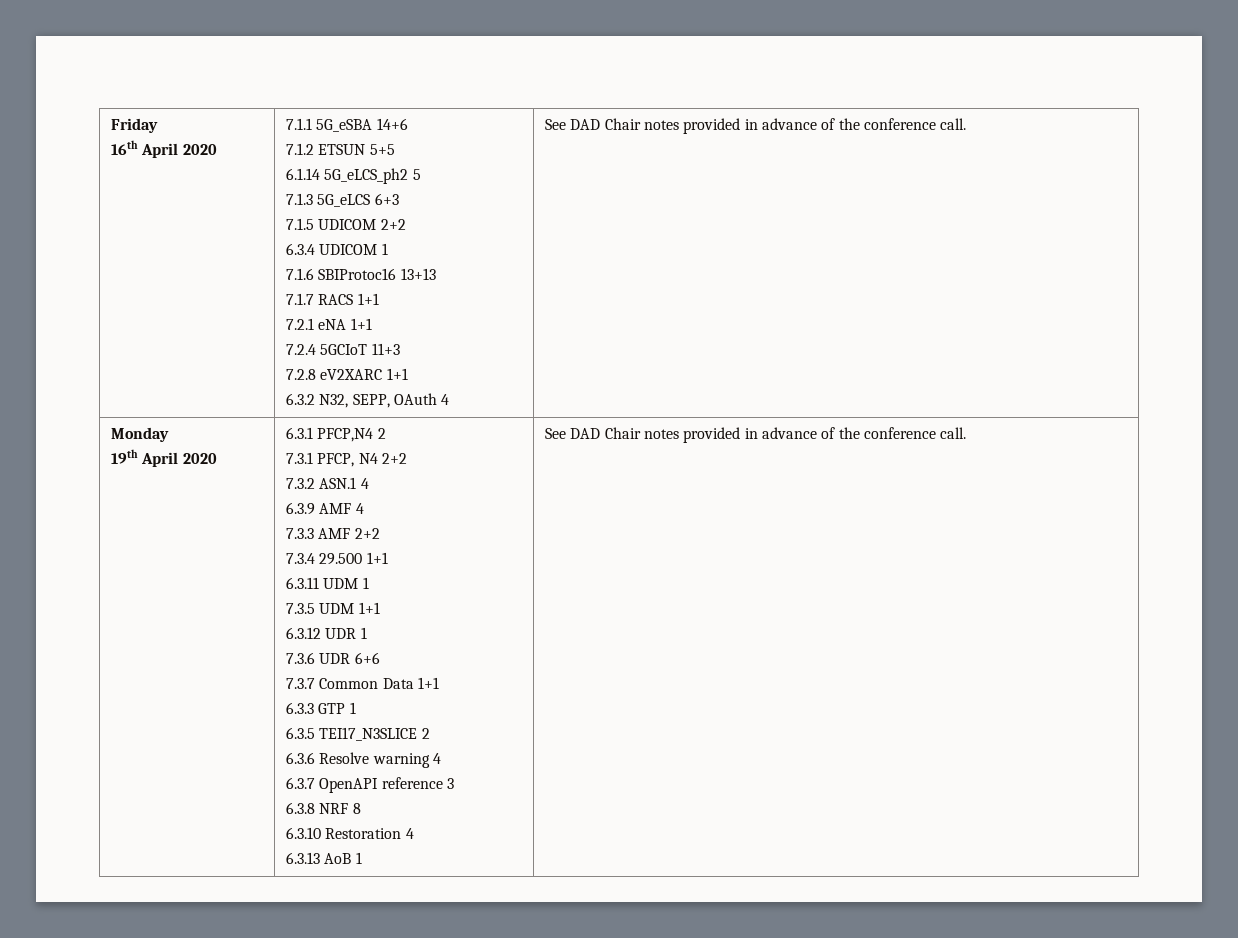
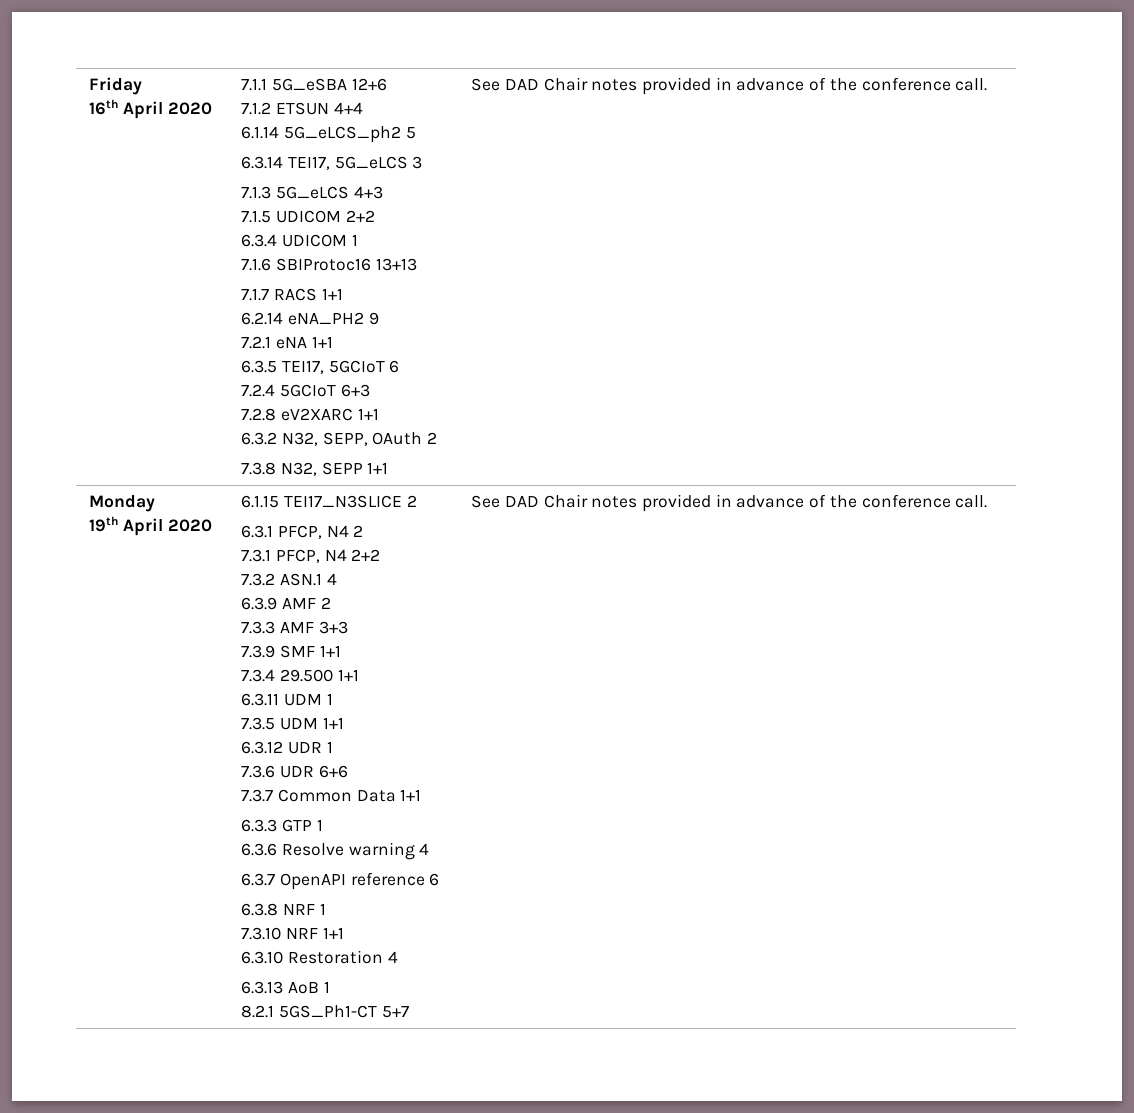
[376,118,408,130] 14+6 -> [351,78,387,91] 12+6
[369,144,395,155] 5+5 -> [333,102,363,114] 4+4
(421, 174) none -> [241,156,423,170] // 6.3.14 TEI17, 5G_eLCS 3
[374,193,399,205] 6+3 -> [353,186,383,199] 4+3
(379, 299) none -> [241,312,379,325] // 6.2.14 eNA_PH2 9
(372, 324) none -> [241,360,400,374] // 6.3.5 TEI17, 5GCIoT 6
[371,343,400,355] 11+3 -> [340,384,370,397] 6+3
[441,394,450,405] 4 -> [427,432,438,444] [241,462,389,476] 2 // 7.3.8 N32, SEPP 1+1
[286,427,374,442] 6.3.1 PFCP,N4 -> [241,495,417,508] [241,525,349,539] 6.1.15 TEI17_N3SLICE 2 // 6.3.1 PFCP, N4
[355,503,364,514] 4 -> [320,597,331,609] 2
[354,528,380,539] 2+2 -> [318,621,348,634] [241,645,341,658] 3+3 // 7.3.9 SMF 1+1
[286,727,430,741] // 6.3.5 TEI17_N3SLICE 2 -> (323, 825) none
[447,778,455,789] 3 -> [429,873,440,886] 6
[352,803,361,814] 8 -> [319,903,326,915] [241,927,344,940] 1 // 7.3.10 NRF 1+1
(362, 858) none -> [241,1005,409,1018] // 8.2.1 5GS_Ph1-CT 5+7

